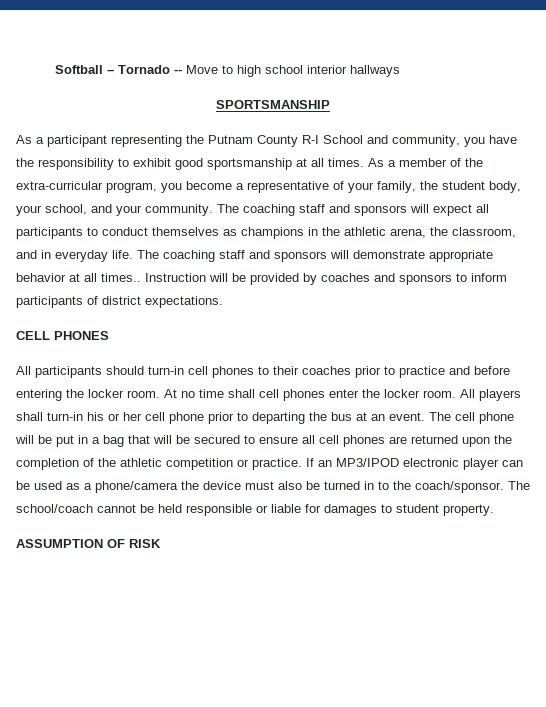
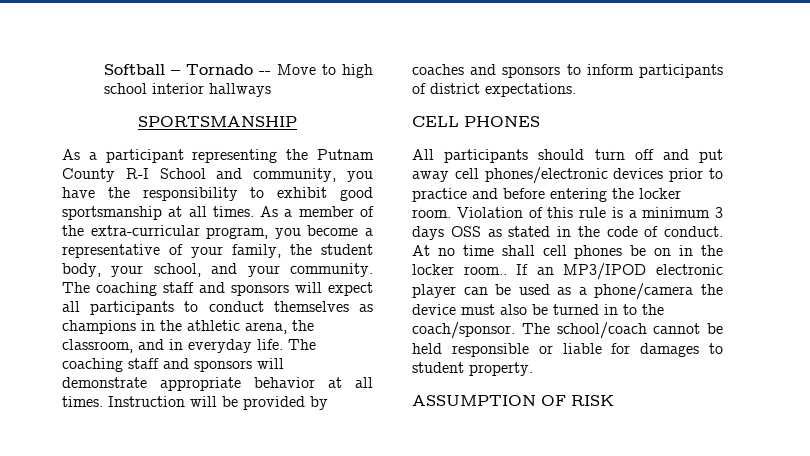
[101,273,141,282] times.. -> [62,396,103,407] times.
[148,366,351,378] turn-in cell phones to their coaches -> [594,149,723,163] [412,167,664,184] turn off and put away cell phones/electronic devices
(160, 394) none -> [456,207,723,218] [412,226,723,240] Violation of this rule is a minimum 3 days OSS as stated in the code of conduct.
[329,389,521,401] [16,412,514,424] [15,435,512,447] [16,458,302,470] enter the locker room. All players shall turn-in his or her cell phone prior to departing the bus at an event. The cell phone will be put in a bag that will be secured to ensure all cell phones are returned upon the completion of the athletic competition or practice. -> [630,245,723,256] [412,264,507,275] be on in the locker room..

